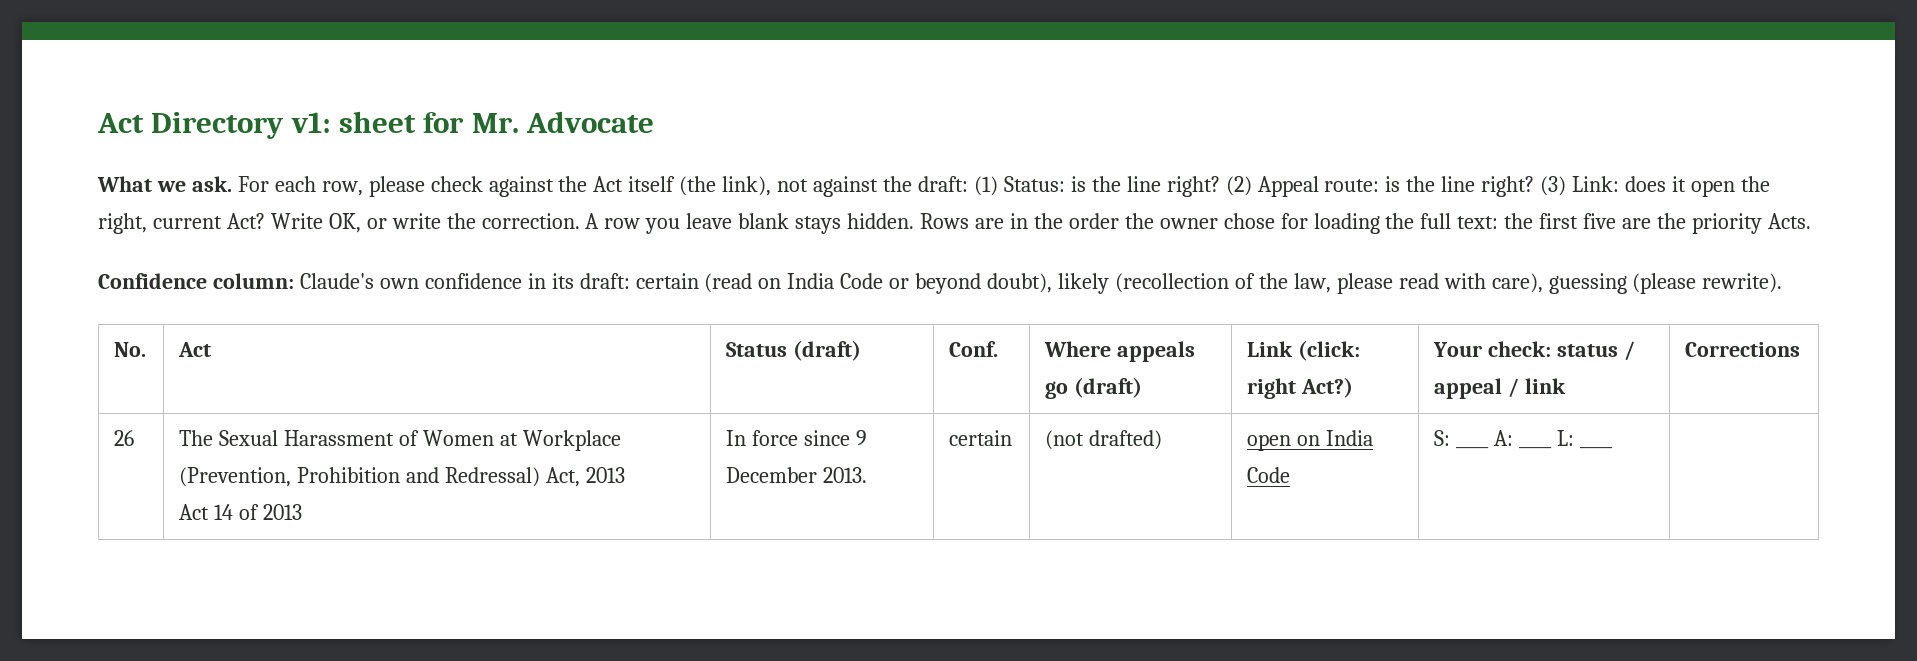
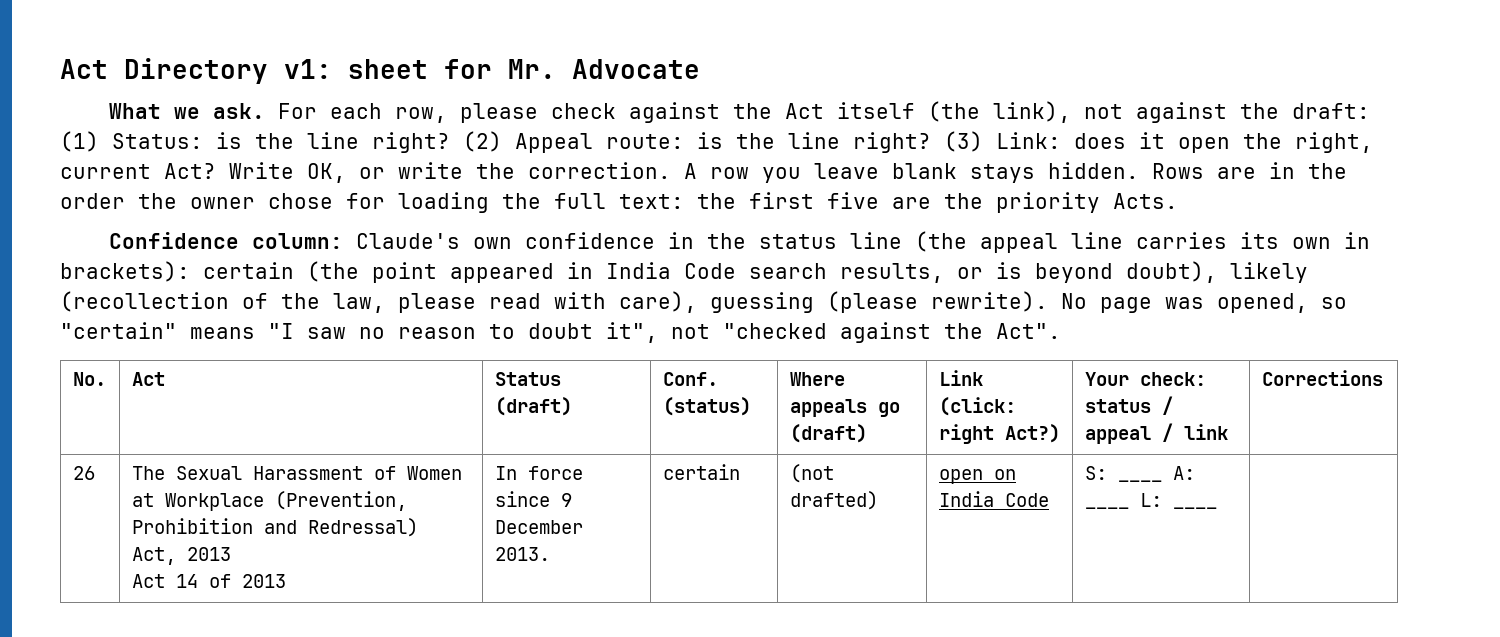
[551,273,910,293] its draft: certain (read on India Code or -> [706,231,1370,253] [60,261,1022,283] the status line (the appeal line carries its own in brackets): certain (the point appeared in India Code search results, or is
(1783, 283) none -> [1061,293,1347,313] [60,322,1061,343] No page was opened, so "certain" means "I saw no reason to doubt it", not "checked against the Act".
(999, 349) none -> [662,397,751,416] (status)

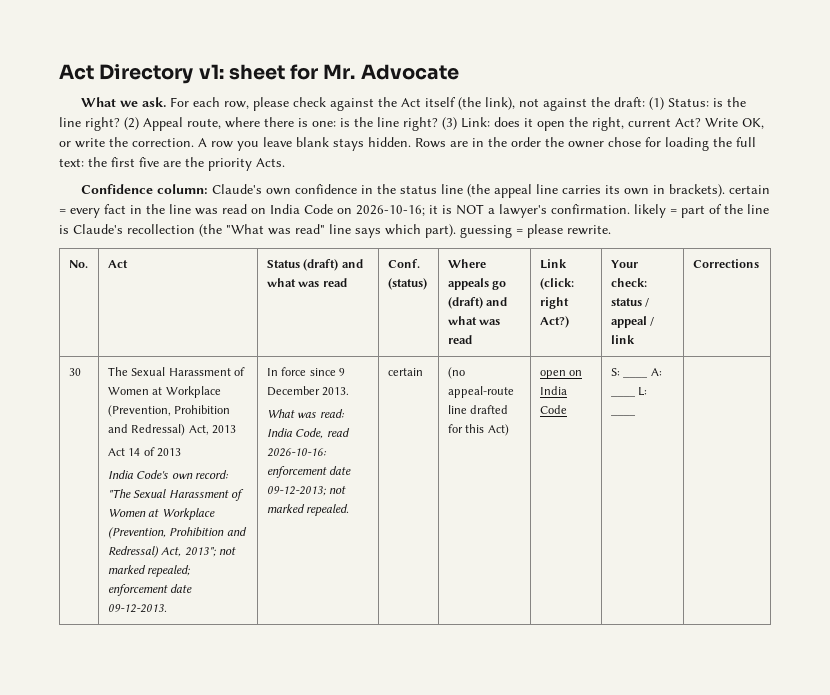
[606,134,684,149] route: -> [187,117,336,129] route, where there is one:
[60,261,1308,283] [60,291,1347,313] [60,322,1061,343] brackets): certain (the point appeared in India Code search results, or is beyond doubt), likely (recollection of the law, please read with care), guessing (please rewrite). No page was opened, so "certain" means "I saw no reason to doubt it", not "checked against the Act". -> [669,184,771,197] [59,204,769,218] [59,224,611,238] brackets). certain = every fact in the line was read on India Code on 2026-10-16; it is NOT a lawyer's confirmation. likely = part of the line is Claude's recollection (the "What was read" line says which part). guessing = please rewrite.
(572, 406) none -> [341,259,363,268] [266,278,347,287] and what was read
(867, 433) none -> [486,297,508,306] [447,316,501,325] [447,335,472,344] and what was read
[72,466,95,480] 26 -> [68,368,81,376] 30
(286, 581) none -> [107,470,230,479] [107,489,245,501] [107,508,215,520] [107,527,247,539] [107,546,237,558] [107,565,191,577] [107,584,193,596] [107,604,167,613] // India Code's own record: "The Sexual Harassment of Women at Workplace (Prevention, Prohibition and Redressal) Act, 2013"; not marked repealed; enforcement date 09-12-2013.
[662,464,740,480] [789,464,834,483] [789,491,878,510] | certain | (not drafted) -> [266,409,345,418] [266,428,350,439] [266,448,327,457] [266,466,352,478] [266,486,347,496] [266,504,350,516] [387,368,423,376] [447,367,465,379] [447,386,514,398] [447,405,509,414] [447,424,509,436] // What was read: India Code, read 2026-10-16: enforcement date 09-12-2013; not marked repealed. | certain | (no appeal-route line drafted for this Act)

